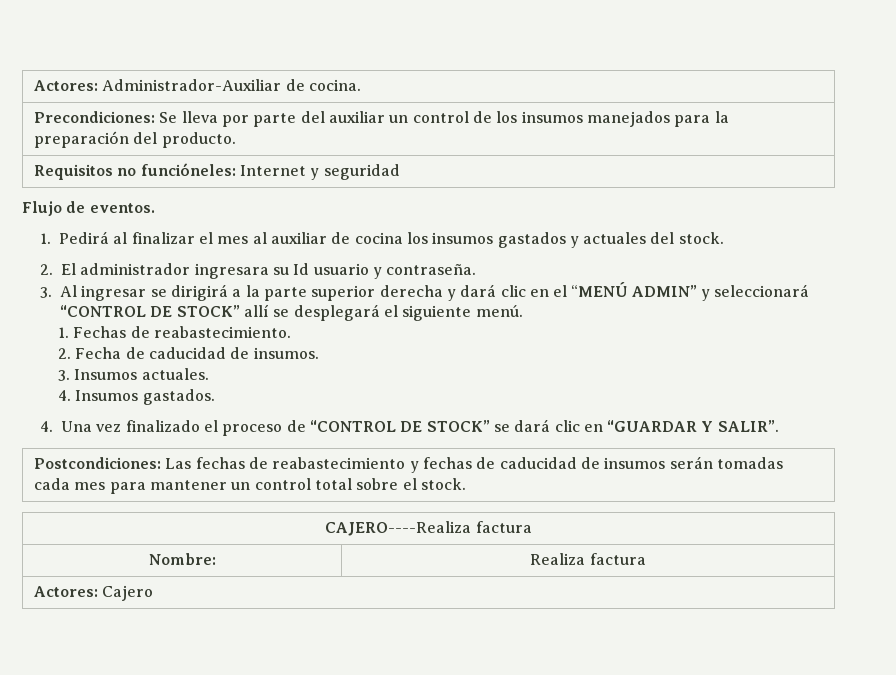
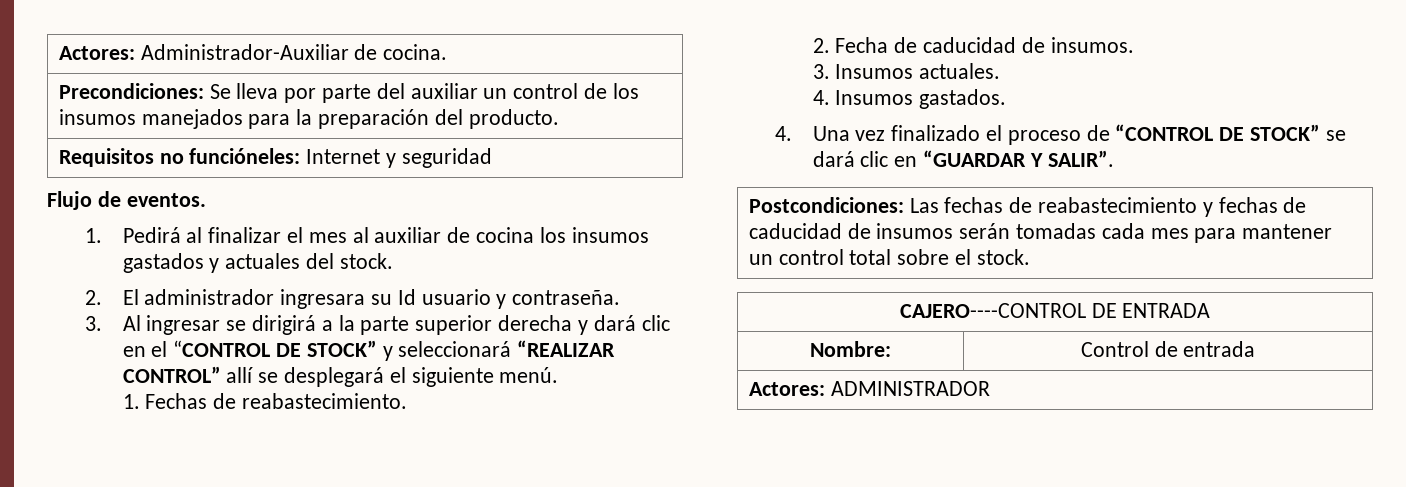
[571,282,810,301] [60,305,240,317] “MENÚ ADMIN” y seleccionará “CONTROL DE STOCK” -> [173,340,616,361] [122,366,221,383] “CONTROL DE STOCK” y seleccionará “REALIZAR CONTROL”
[325,521,532,536] [148,553,216,565] [530,553,646,565] [34,585,154,601] CAJERO----Realiza factura // Nombre: | Realiza factura // Actores: Cajero -> [899,303,1211,318] [810,341,891,357] [1080,341,1256,357] [748,381,990,396] CAJERO----CONTROL DE ENTRADA // Nombre: | Control de entrada // Actores: ADMINISTRADOR

